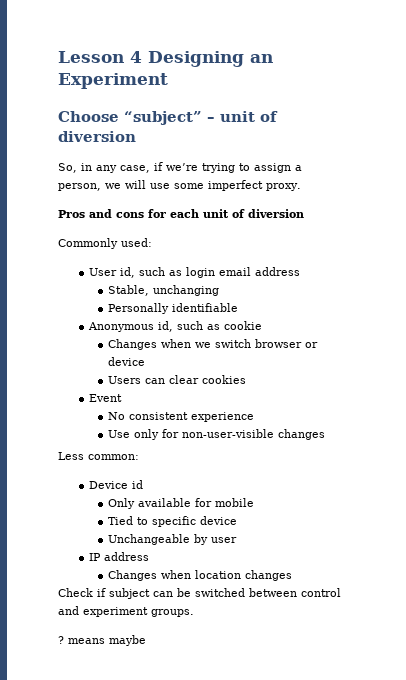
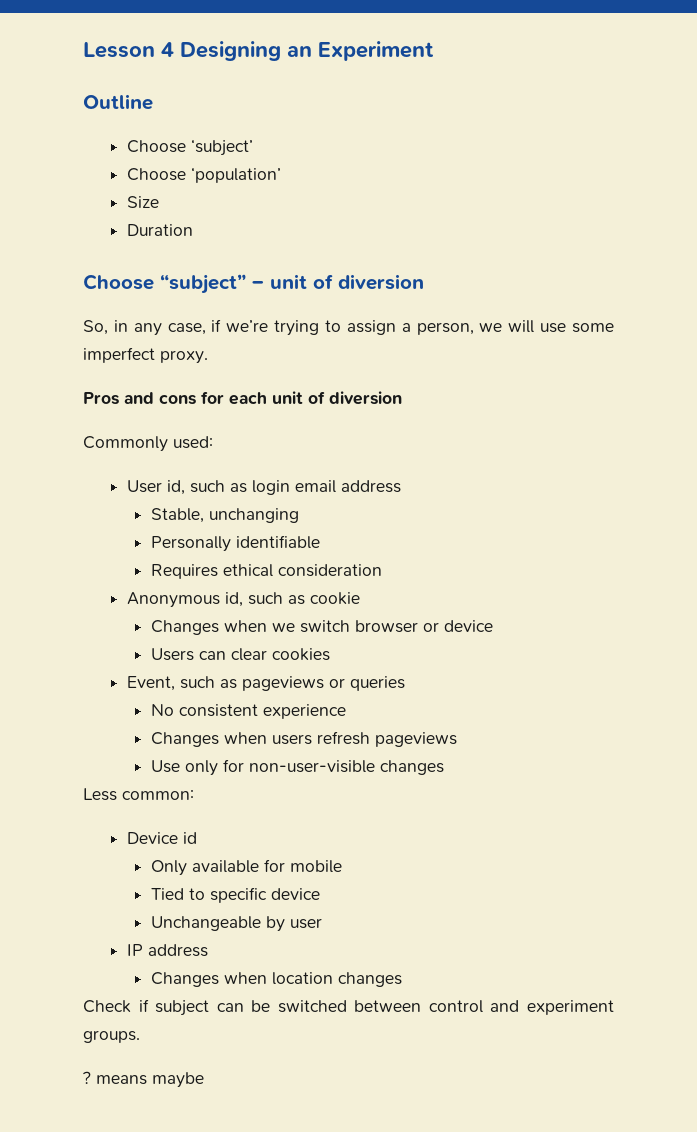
(168, 81) none -> [83,94,153,110] [126,139,253,156] [126,167,281,183] [126,196,159,208] [126,224,193,236] // Outline // Choose ‘subject’ // Choose ‘population’ // Size // Duration
(238, 307) none -> [151,564,383,579] // Requires ethical consideration
[88,394,122,402] [107,412,254,422] Event // No consistent experience -> [126,676,405,691] [151,704,347,719] [151,731,458,747] Event, such as pageviews or queries // No consistent experience // Changes when users refresh pageviews

